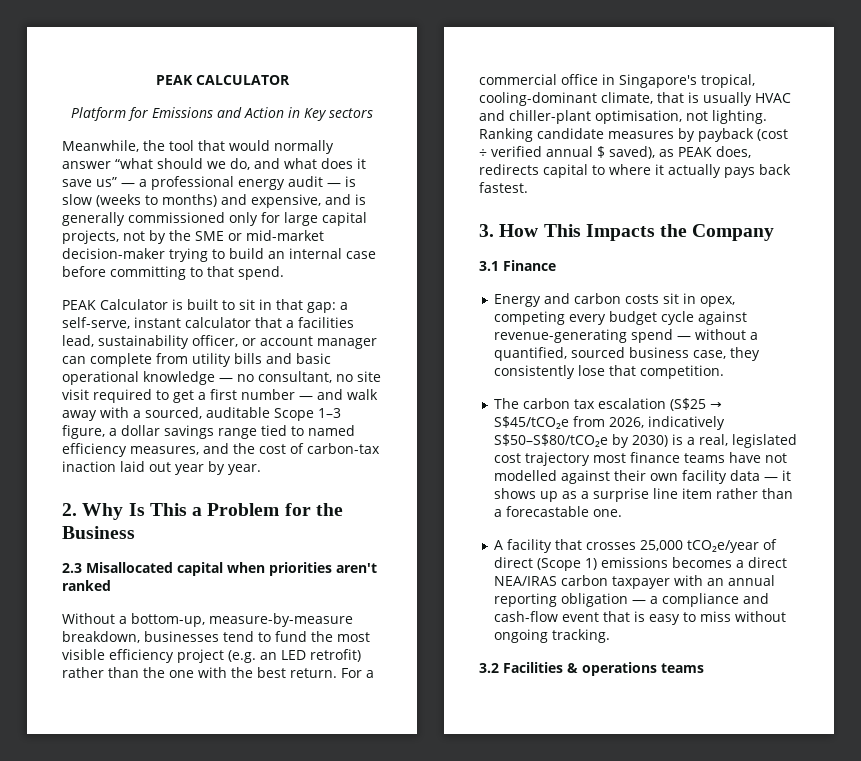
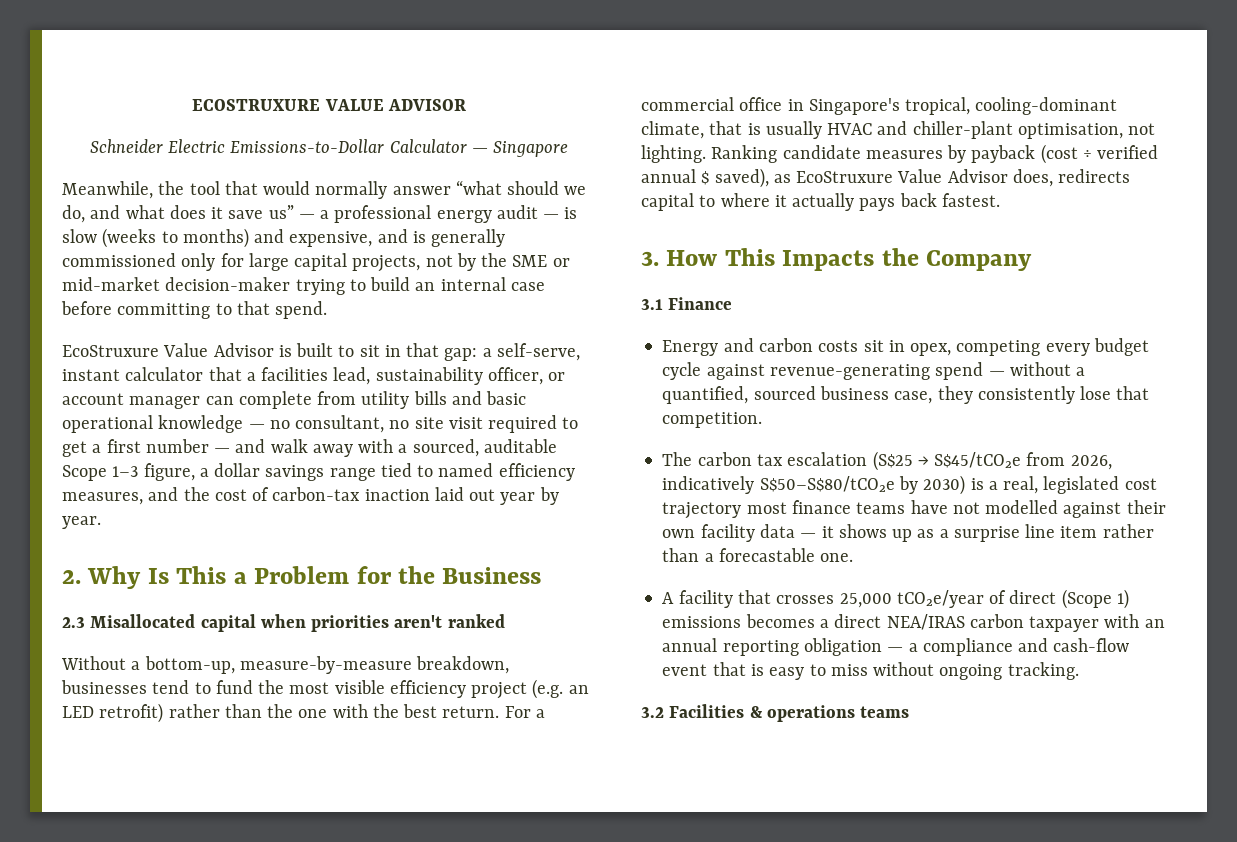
[155,75,290,85] [71,107,373,121] PEAK CALCULATOR // Platform for Emissions and Action in Key sectors -> [192,99,466,111] [89,139,569,157] ECOSTRUXURE VALUE ADVISOR // Schneider Electric Emissions-to-Dollar Calculator — Singapore
[62,299,168,310] PEAK Calculator -> [62,343,274,357] EcoStruxure Value Advisor
[678,147,712,157] PEAK -> [796,169,1008,183] EcoStruxure Value Advisor

